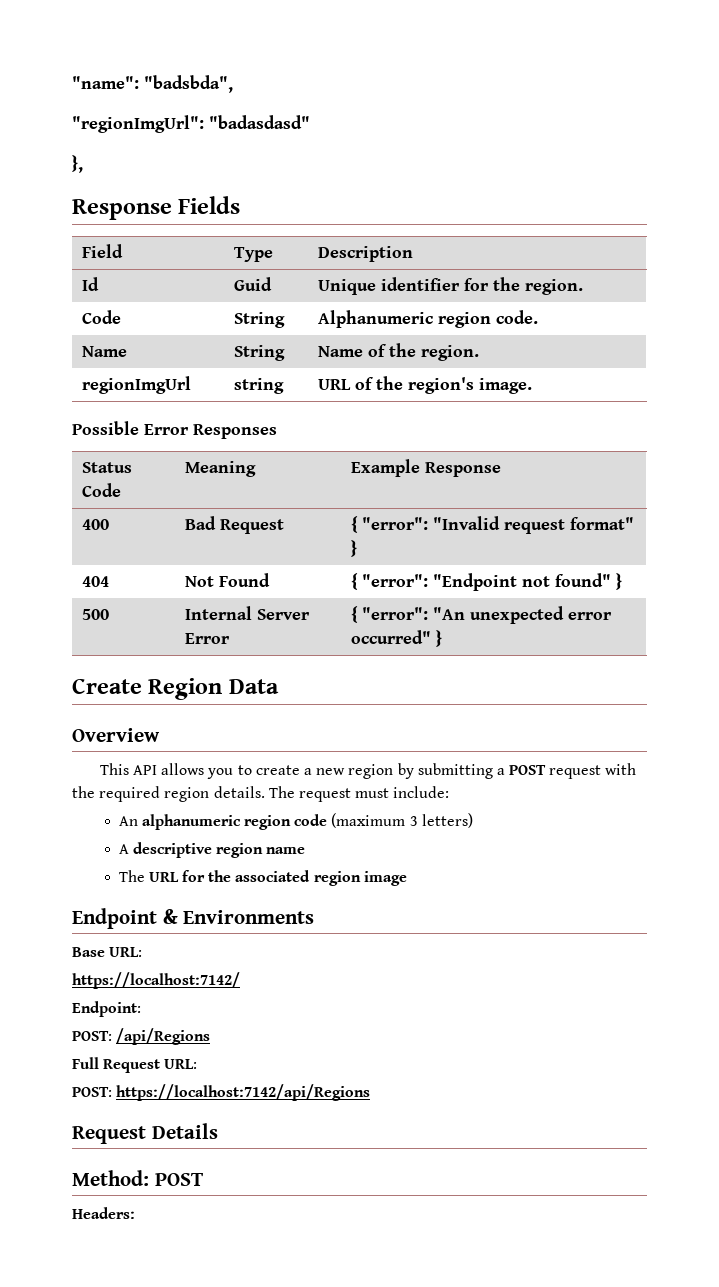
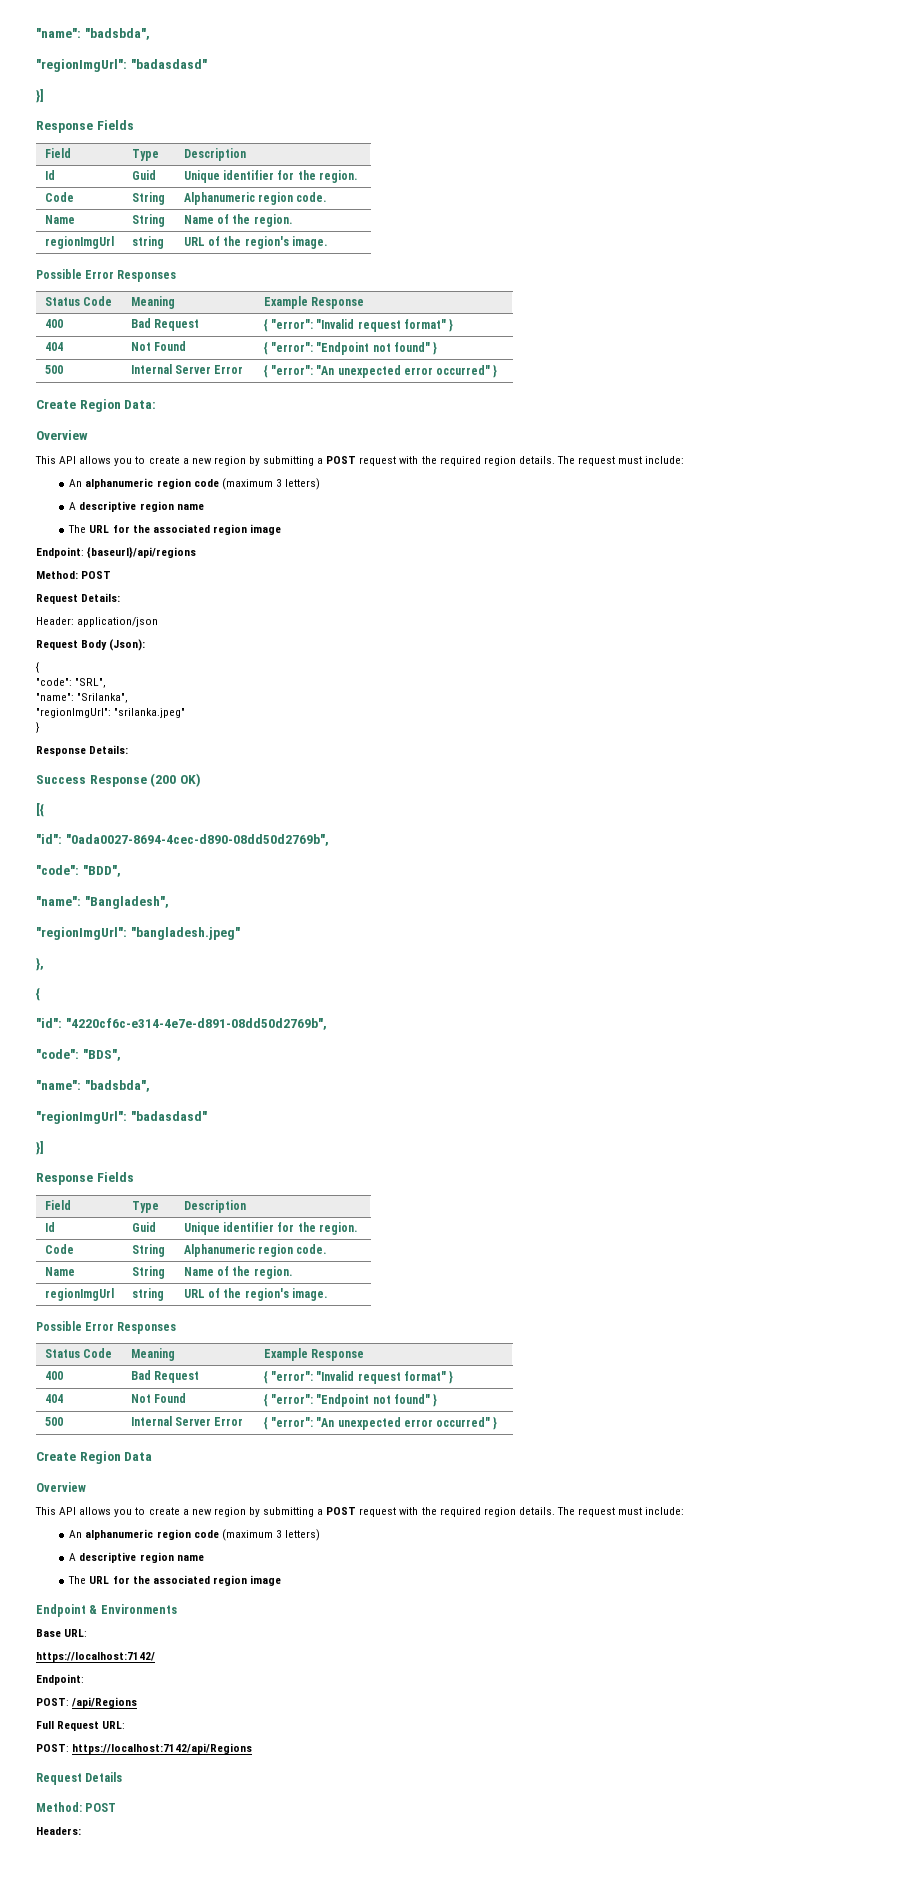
[72,75,233,93] [72,115,310,133] [72,155,83,173] "name": "badsbda", // "regionImgUrl": "badasdasd" // }, -> [36,28,150,40] [36,59,207,72] [36,89,44,103] [36,120,134,133] [44,148,71,158] [131,149,159,161] [183,148,246,161] [44,170,55,180] [131,170,156,180] [183,170,358,183] [44,192,74,202] [131,192,165,205] [183,192,328,205] [44,215,75,224] [131,214,165,227] [183,214,293,227] [44,236,114,249] [131,236,164,249] [183,236,328,249] [36,269,177,282] [44,296,113,306] [130,296,175,309] [263,296,365,309] [44,319,63,328] [130,318,200,331] [263,318,453,332] [44,342,63,351] [130,341,187,351] [263,341,437,355] [44,365,63,374] [130,364,244,374] [263,364,498,378] [36,399,157,412] [36,430,88,440] [35,456,685,466] [69,478,320,490] [69,501,204,512] [68,524,281,535] [36,547,197,558] [36,571,112,579] [36,593,121,604] [36,617,159,627] [36,639,146,651] [36,662,39,673] [36,678,107,688] [36,693,129,703] [36,708,186,718] [36,722,39,733] [36,745,129,756] [36,773,201,787] [36,803,44,817] [36,834,329,846] [36,865,121,877] [36,896,169,909] [36,927,240,940] [36,957,44,971] [36,987,40,1001] [36,1018,327,1030] [36,1049,121,1061] [36,1080,150,1092] [36,1111,207,1124] [36,1141,44,1155] "name": "badsbda", // "regionImgUrl": "badasdasd" // }] // Response Fields // Field | Type | Description // Id | Guid | Unique identifier for the region. // Code | String | Alphanumeric region code. // Name | String | Name of the region. // regionImgUrl | string | URL of the region's image. // Possible Error Responses // Status Code | Meaning | Example Response // 400 | Bad Request | { "error": "Invalid request format" } // 404 | Not Found | { "error": "Endpoint not found" } // 500 | Internal Server Error | { "error": "An unexpected error occurred" } // Create Region Data: // Overview // This API allows you to create a new region by submitting a POST request with the required region details. The request must include: // An alphanumeric region code (maximum 3 letters) // A descriptive region name // The URL for the associated region image // Endpoint: {baseurl}/api/regions // Method: POST // Request Details: // Header: application/json // Request Body (Json): // { // "code": "SRL", // "name": "Srilanka", // "regionImgUrl": "srilanka.jpeg" // } // Response Details: // Success Response (200 OK) // [{ // "id": "0ada0027-8694-4cec-d890-08dd50d2769b", // "code": "BDD", // "name": "Bangladesh", // "regionImgUrl": "bangladesh.jpeg" // }, // { // "id": "4220cf6c-e314-4e7e-d891-08dd50d2769b", // "code": "BDS", // "name": "badsbda", // "regionImgUrl": "badasdasd" // }]

